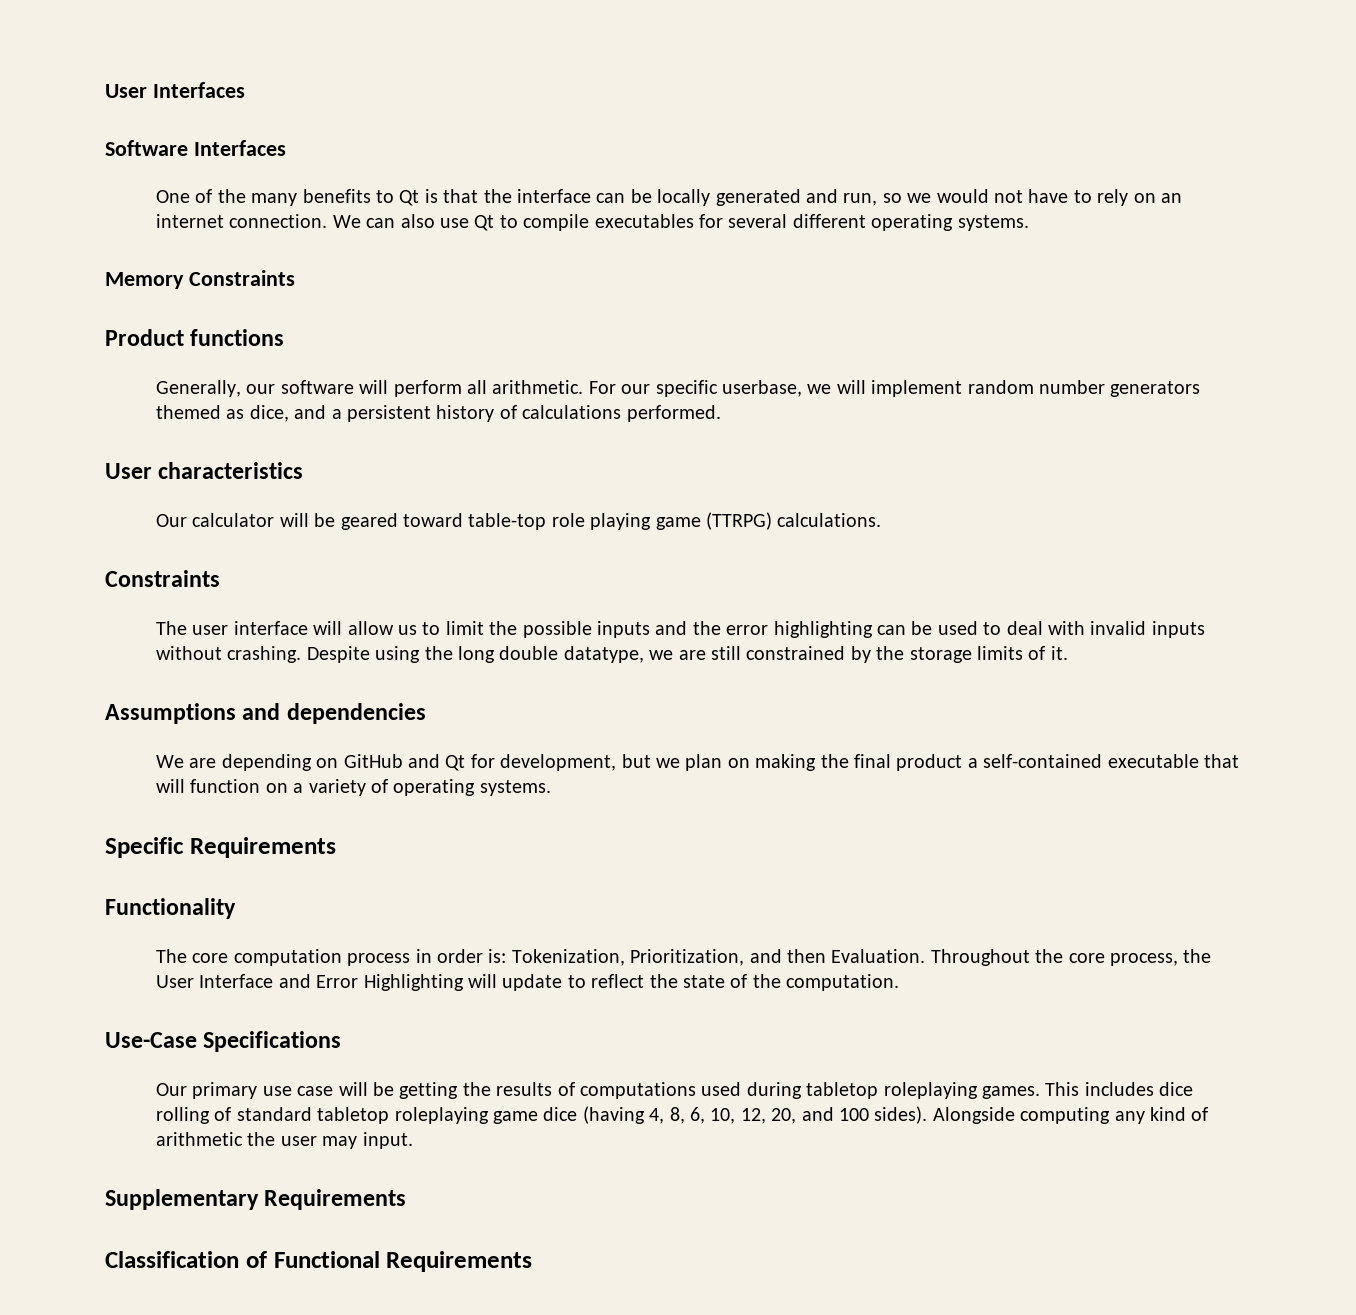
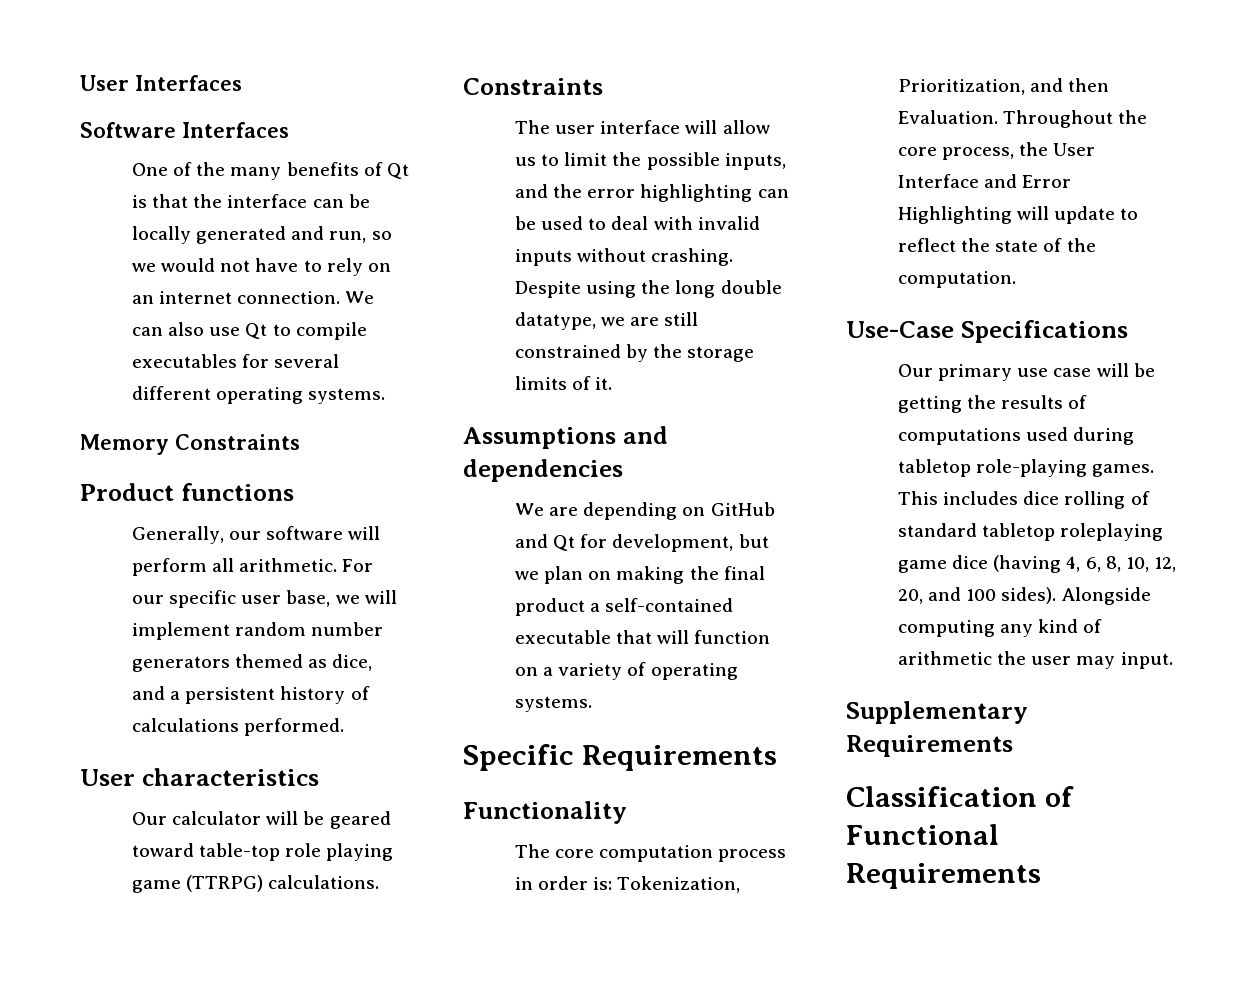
[375,190,394,203] to -> [363,162,383,176] of
[721,380,802,397] userbase, -> [241,590,331,607] user base,
[596,621,650,638] inputs -> [724,153,786,170] inputs,
[883,1082,978,1099] roleplaying -> [976,459,1088,477] role-playing
[669,1107,705,1124] 8, 6, -> [1085,556,1121,572] 6, 8,

